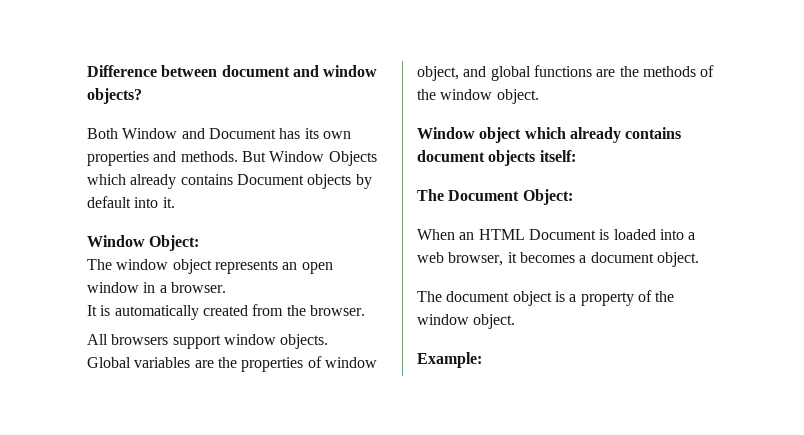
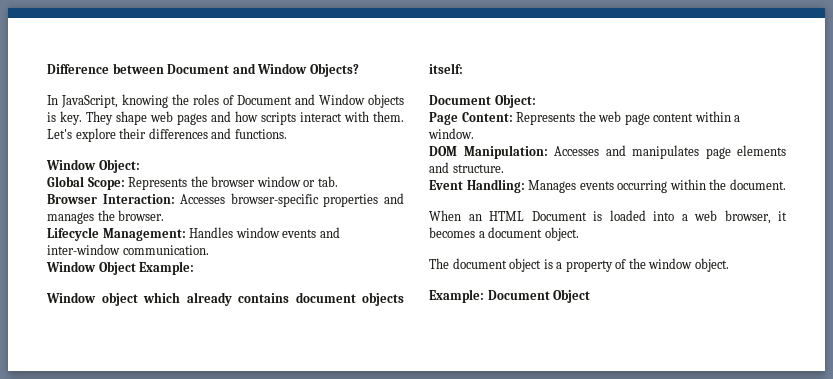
[221,65,378,77] [87,88,142,104] [87,128,351,139] [87,151,377,166] [87,174,372,189] [87,196,175,208] [87,235,200,251] [87,259,333,274] [87,282,226,293] [87,304,365,320] [87,334,329,349] [87,356,377,372] [417,65,715,81] [417,89,539,104] document and window objects? // Both Window and Document has its own properties and methods. But Window Objects which already contains Document objects by default into it. // Window Object: // The window object represents an open window in a browser. // It is automatically created from the browser. // All browsers support window objects. // Global variables are the properties of window object, and global functions are the methods of the window object. -> [167,63,359,77] [47,94,404,108] [47,111,404,125] [47,128,287,142] [46,159,140,173] [47,176,338,190] [47,193,404,207] [47,210,165,224] [47,227,340,241] [47,244,209,255] [46,261,195,275] Document and Window Objects? // In JavaScript, knowing the roles of Document and Window objects is key. They shape web pages and how scripts interact with them. Let's explore their differences and functions. // Window Object: // Global Scope: Represents the browser window or tab. // Browser Interaction: Accesses browser-specific properties and manages the browser. // Lifecycle Management: Handles window events and inter-window communication. // Window Object Example:
[417,189,444,201] The -> (463, 68) none
(573, 197) none -> [429,111,741,125] [428,128,474,139] [429,145,786,159] [429,162,504,173] [429,179,786,193] // Page Content: Represents the web page content within a window. // DOM Manipulation: Accesses and manipulates page elements and structure. // Event Handling: Manages events occurring within the document.
(482, 360) none -> [487,289,591,303] Document Object

